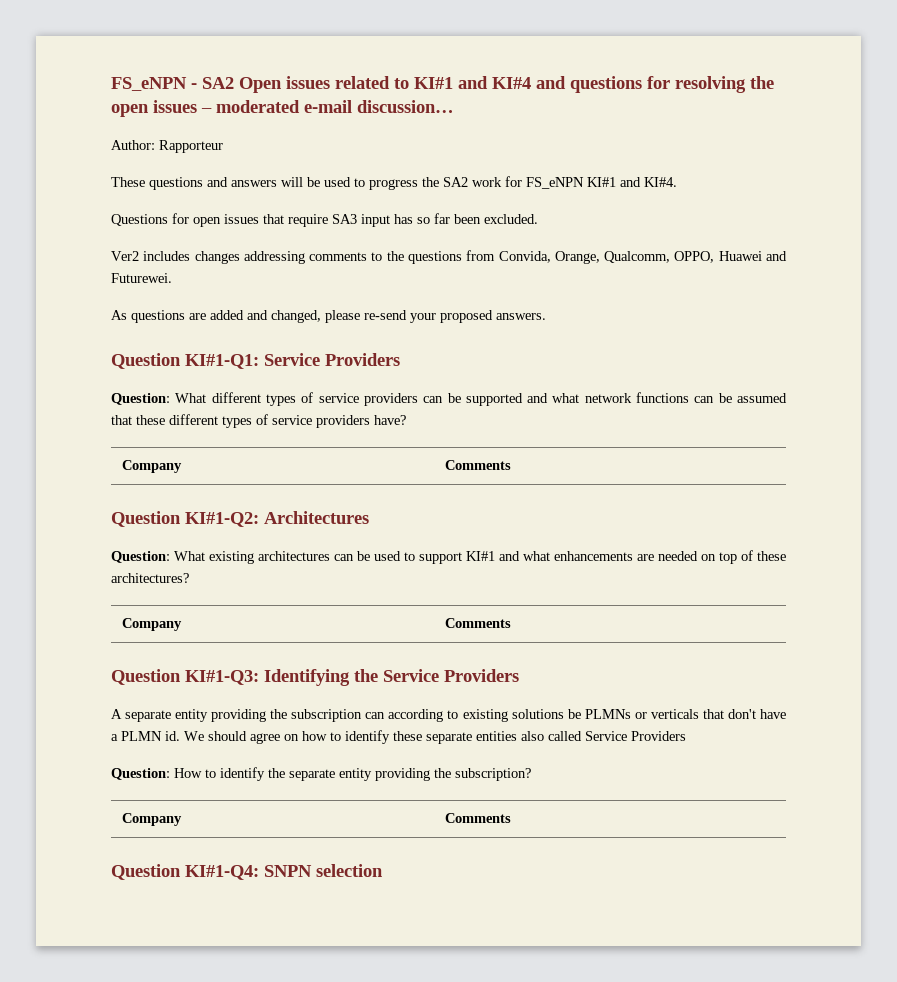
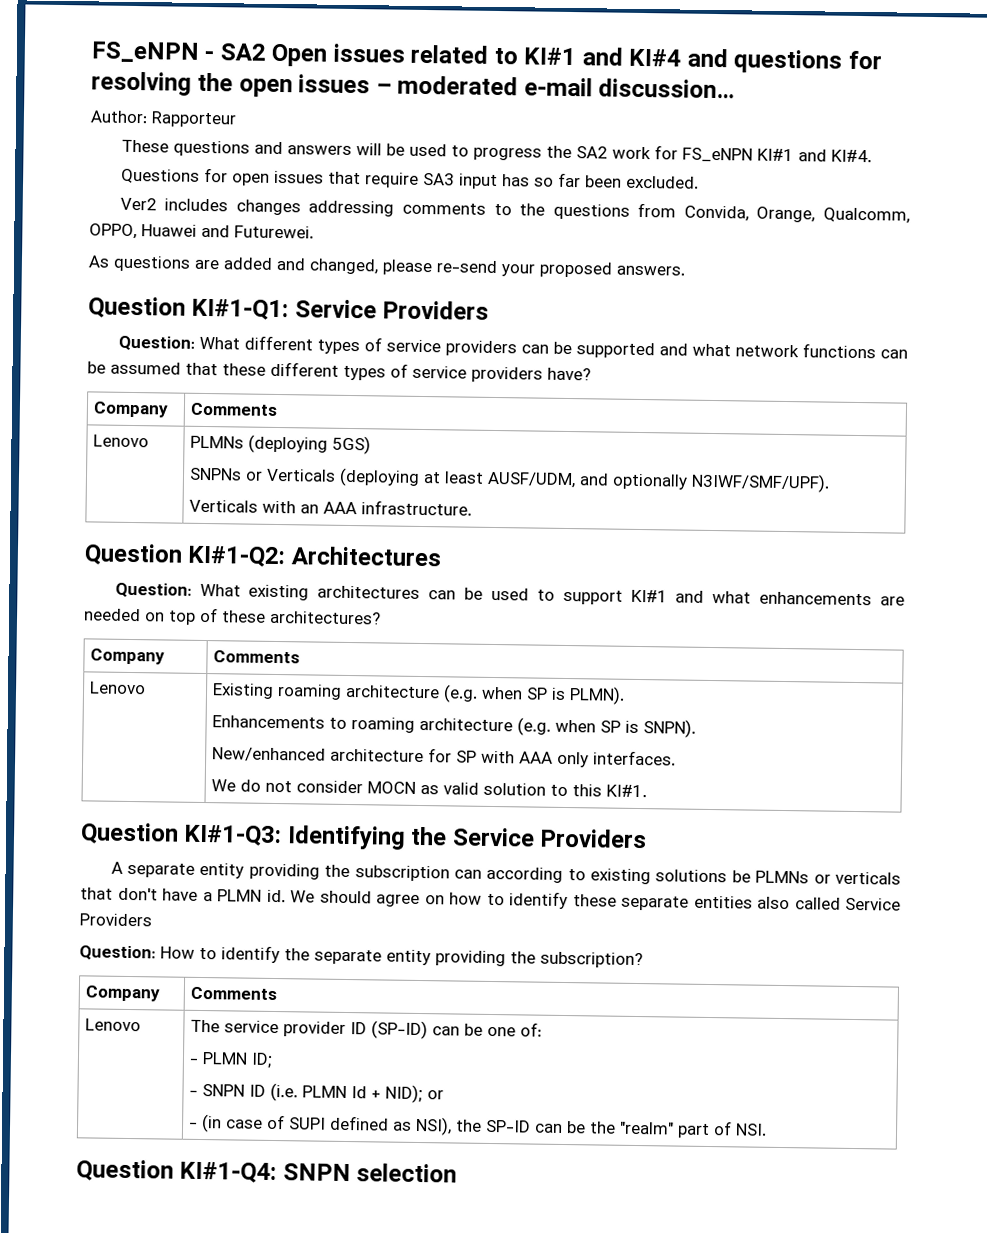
(512, 465) none -> [93,434,150,448] [190,434,372,455] [189,467,831,493] [189,499,473,516] // Lenovo | PLMNs (deploying 5GS) // SNPNs or Verticals (deploying at least AUSF/UDM, and optionally N3IWF/SMF/UPF). // Verticals with an AAA infrastructure.
(512, 623) none -> [89,681,147,695] [212,683,626,705] [212,715,697,738] [212,747,677,768] [211,779,648,798] // Lenovo | Existing roaming architecture (e.g. when SP is PLMN). // Enhancements to roaming architecture (e.g. when SP is SNPN). // New/enhanced architecture for SP with AAA only interfaces. // We do not consider MOCN as valid solution to this KI#1.
(512, 818) none -> [85,1018,142,1032] [190,1019,543,1040] [189,1052,274,1068] [189,1082,445,1104] [189,1114,768,1139] // Lenovo | The service provider ID (SP-ID) can be one of: // - PLMN ID; // - SNPN ID (i.e. PLMN Id + NID); or // - (in case of SUPI defined as NSI), the SP-ID can be the "realm" part of NSI.

